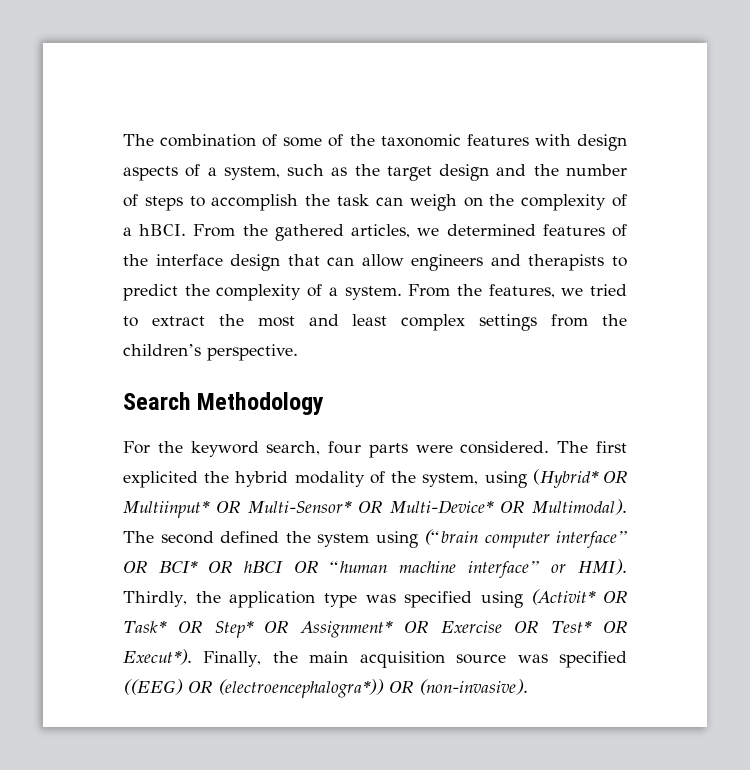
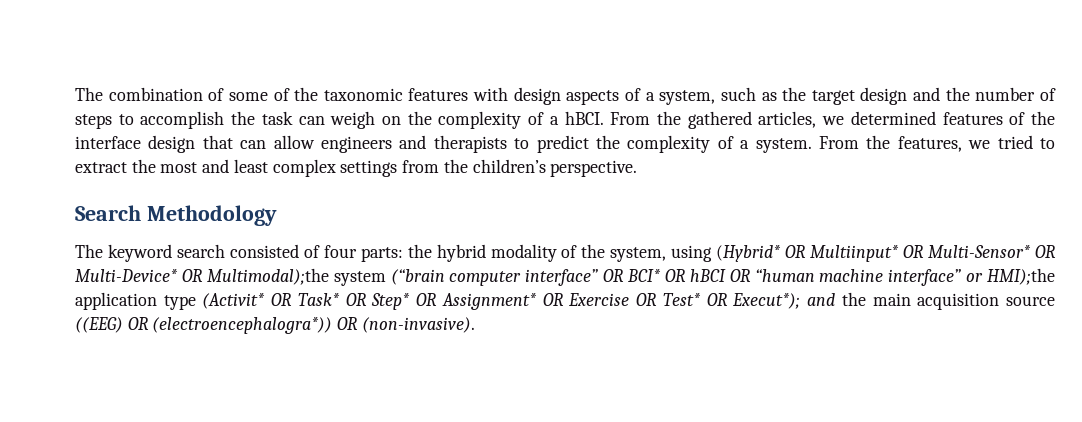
[123,441,627,458] [123,471,198,488] For the keyword search, four parts were considered. The first explicited -> [75,244,403,262] The keyword search consisted of four parts:
[532,499,627,515] [123,531,418,548] Multimodal). The second defined the system using -> [206,268,386,286] Multimodal);the system
[578,559,627,575] [123,591,523,608] HMI). Thirdly, the application type was specified using -> [987,268,1055,285] [75,292,196,310] HMI);the application type
[123,649,262,667] Execut*). Finally, -> [732,293,836,309] Execut*); and
[517,651,627,668] was specified -> (1055, 301) none

